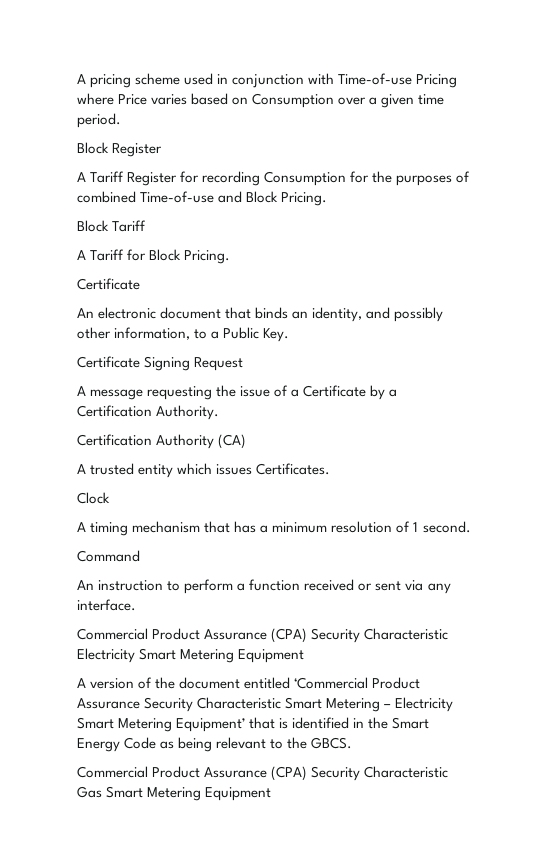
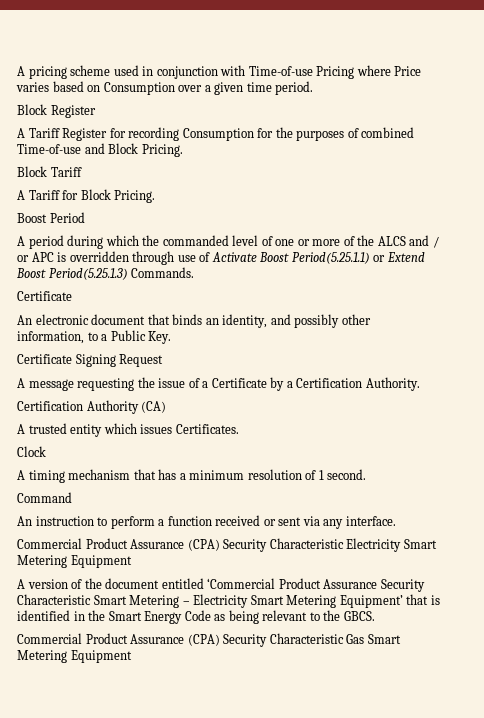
(231, 257) none -> [17,212,85,223] [17,235,439,249] [17,251,425,265] [16,267,195,280] // Boost Period // A period during which the commanded level of one or more of the ALCS and / or APC is overridden through use of Activate Boost Period(5.25.1.1) or Extend Boost Period(5.25.1.3) Commands.

